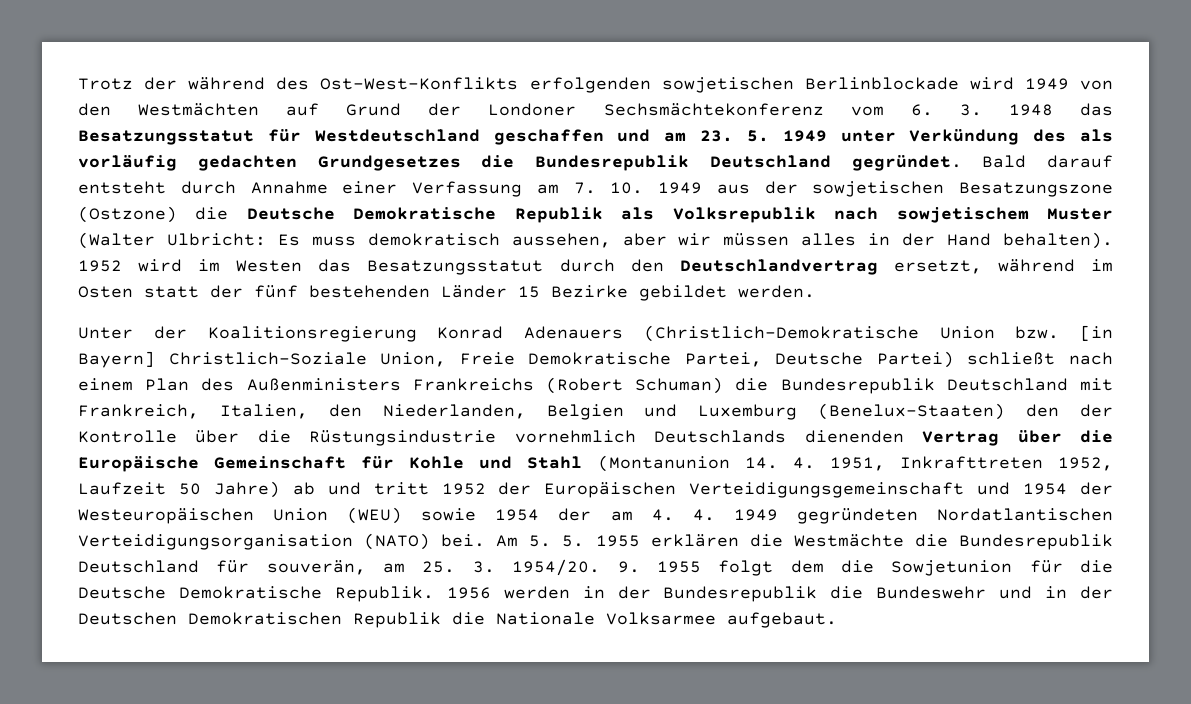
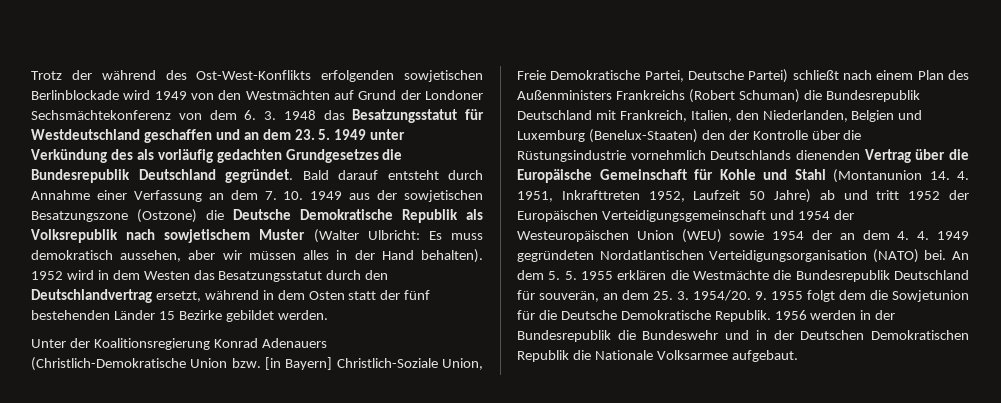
[850,106,884,116] vom -> [178,110,237,120] von dem
[664,132,687,142] am -> [243,129,291,140] an dem
[536,184,559,194] am -> [208,190,258,200] an dem
[198,259,221,272] im -> [97,270,140,280] in dem
[1091,259,1113,272] im -> [262,290,305,300] in dem
[610,511,633,521] am -> [839,230,890,240] an dem
[496,535,519,547] Am -> [952,251,970,260] [517,270,544,280] An dem
[383,563,406,573] am -> [603,290,649,300] an dem

